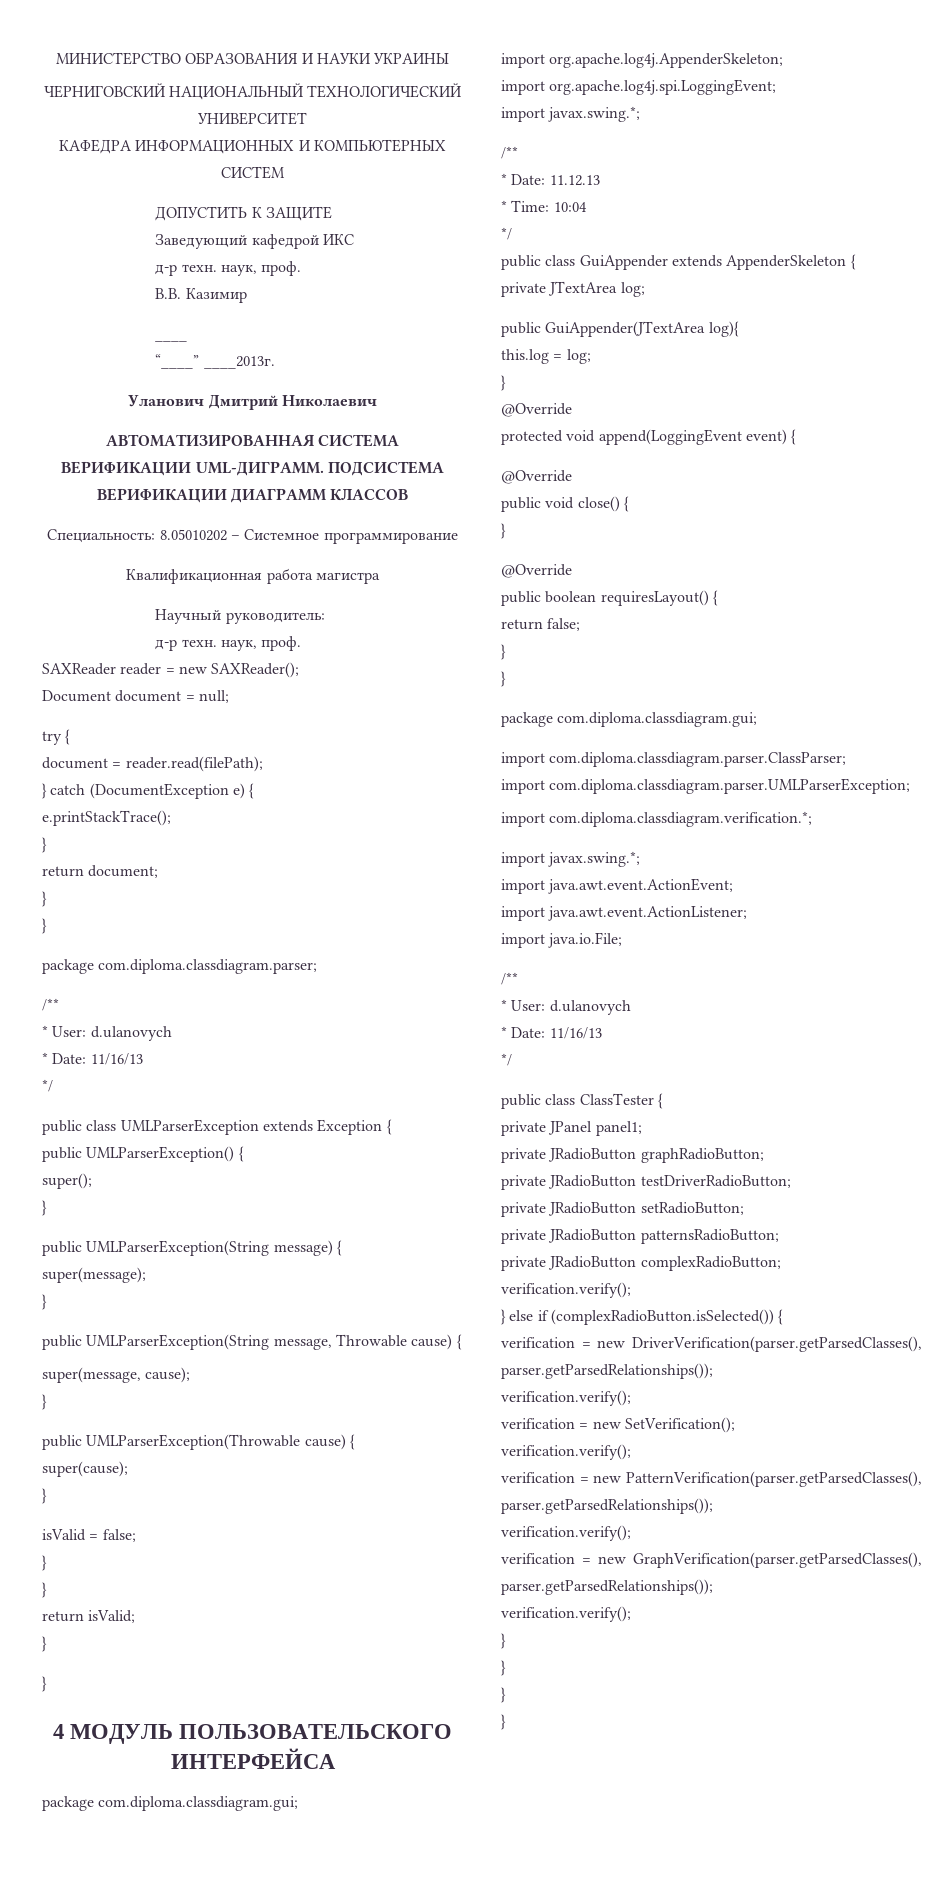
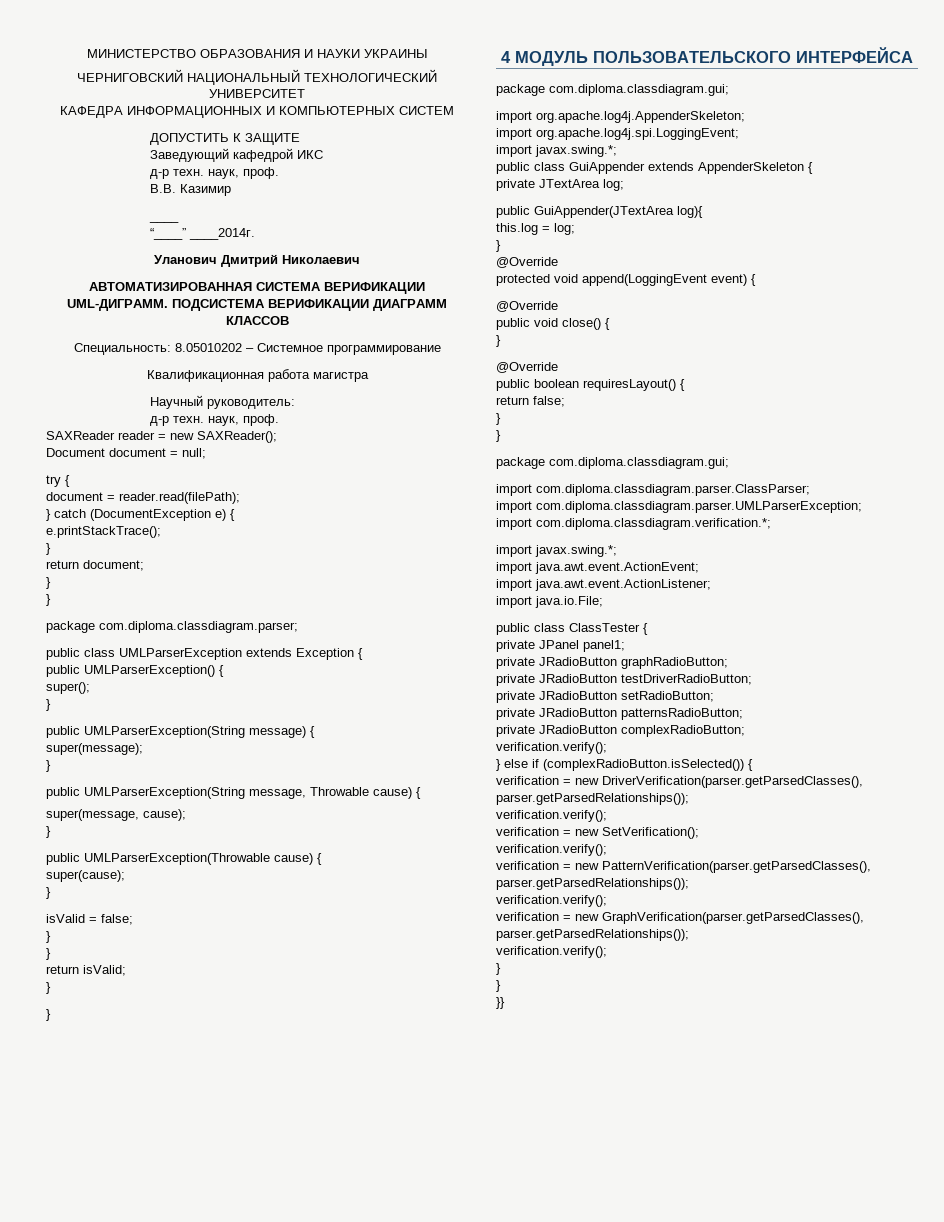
[203,356,275,369] ____2013г. -> [188,228,255,240] ____2014г.
[42,998,59,1011] [42,1025,172,1041] [42,1052,143,1065] [42,1079,53,1092] // /** // * User: d.ulanovych // * Date: 11/16/13 // */ -> (298, 627) none
[501,146,518,159] [501,173,600,186] [501,200,587,212] [501,227,512,240] // /** // * Date: 11.12.13 // * Time: 10:04 // */ -> (617, 151) none
[501,972,518,985] [501,999,631,1015] [501,1026,602,1039] [501,1053,512,1066] // /** // * User: d.ulanovych // * Date: 11/16/13 // */ -> (603, 602) none
[501,1687,506,1703] [501,1714,506,1730] } // } -> [496,997,505,1009] }}

